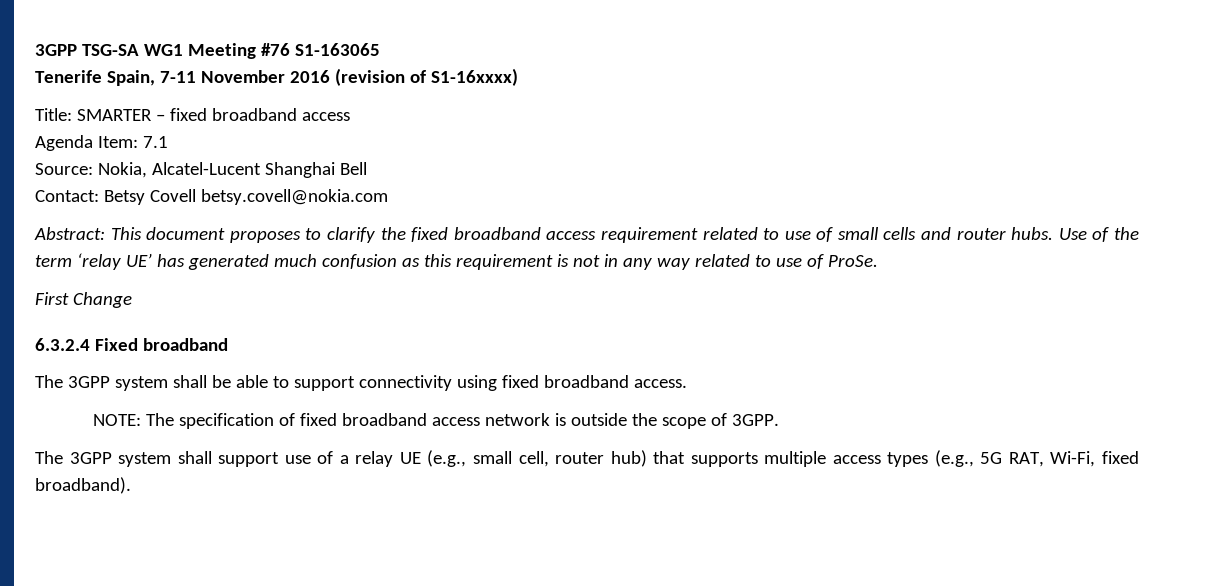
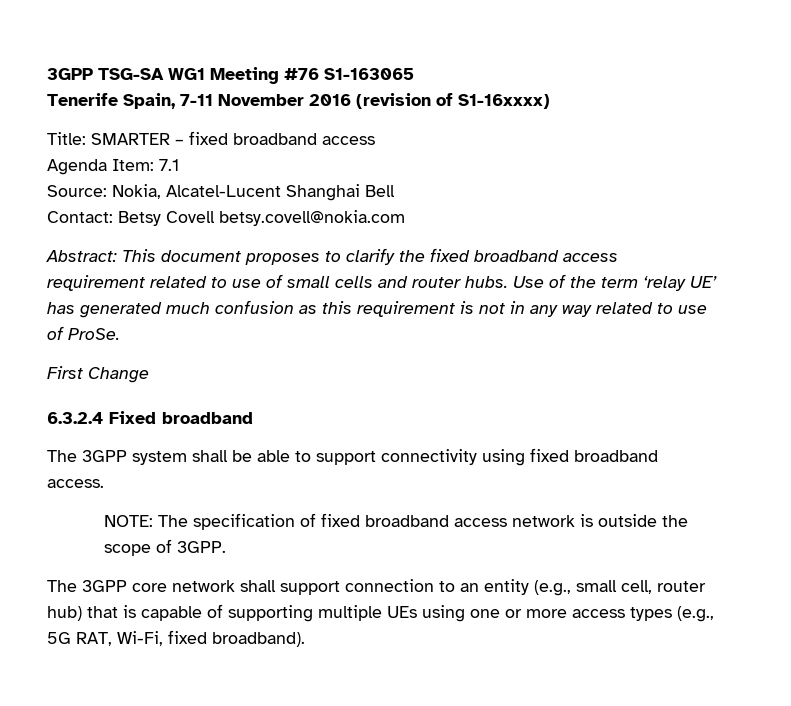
[118,451,421,467] system shall support use of a relay UE -> [132,579,529,595] core network shall support connection to an entity
[690,451,827,467] supports multiple -> [123,604,567,622] is capable of supporting multiple UEs using one or more

